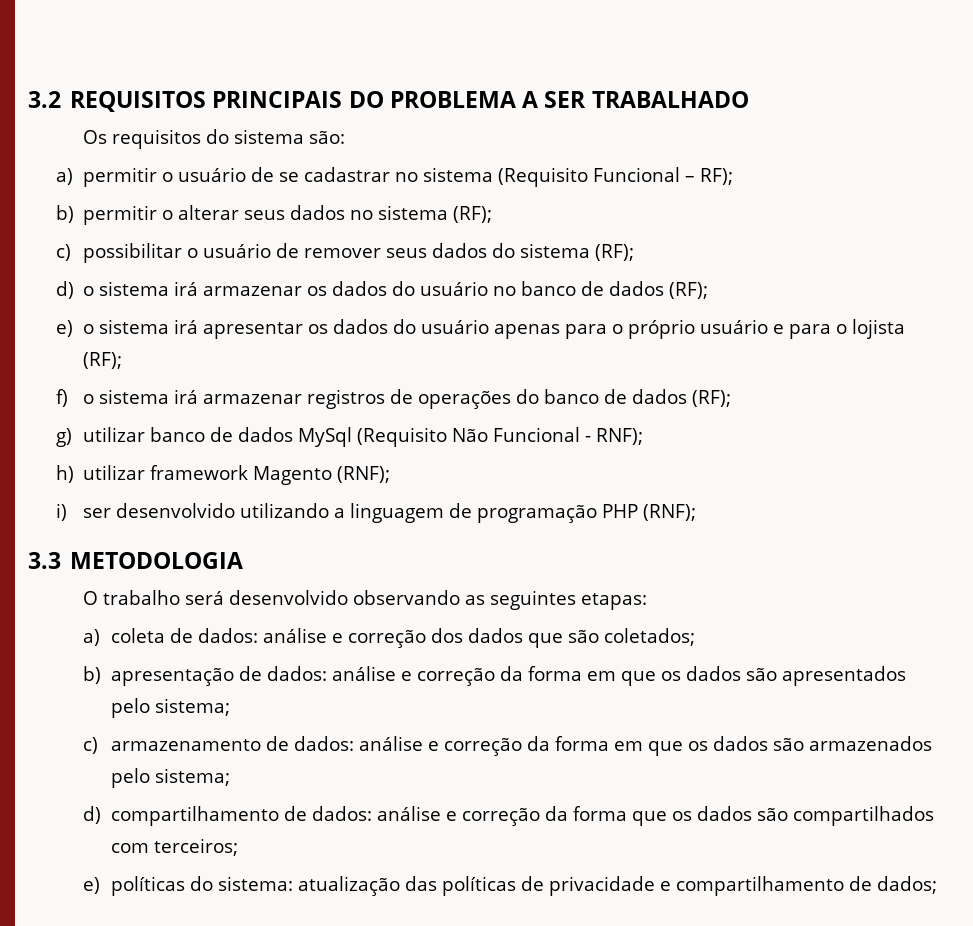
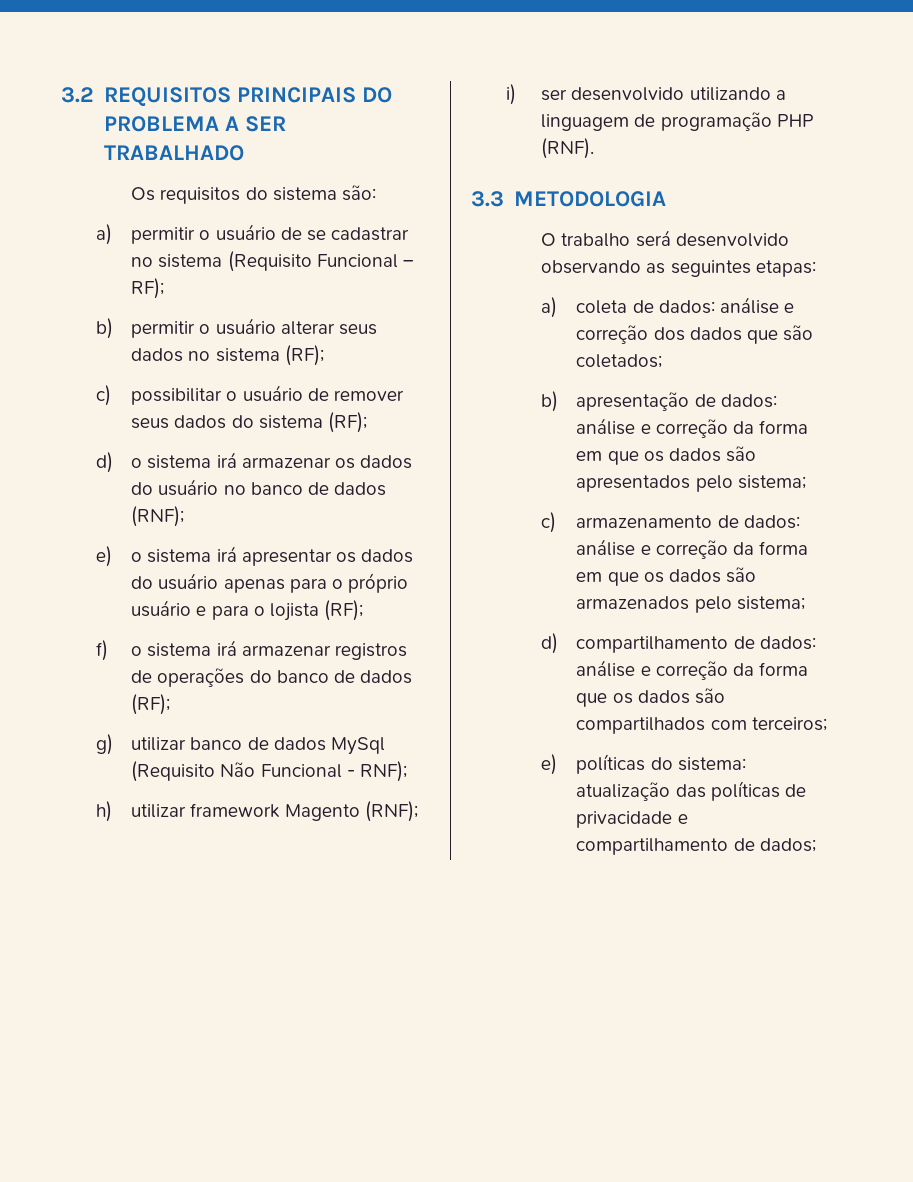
(174, 215) none -> [215,318,276,335] usuário
[669,282,709,299] (RF); -> [131,506,185,527] (RNF);
[643,504,697,521] (RNF); -> [541,138,595,159] (RNF).

